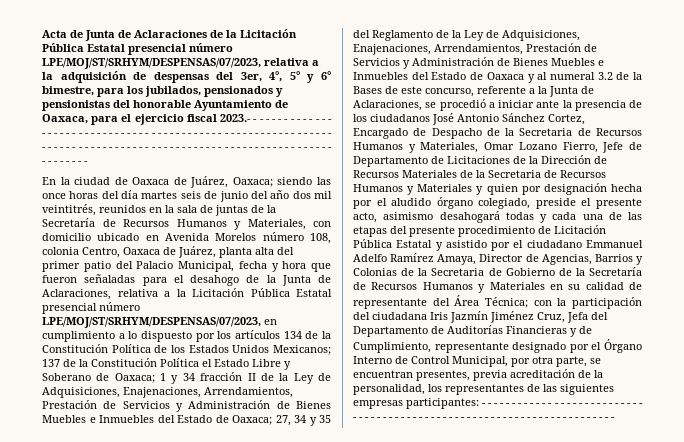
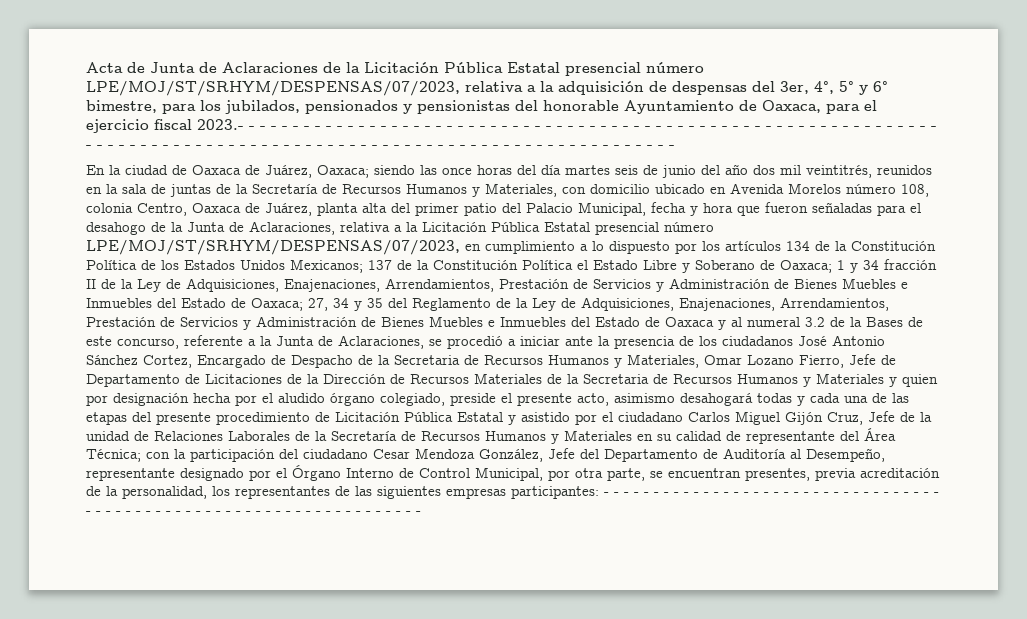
[586,240,643,248] [353,253,643,265] [353,268,555,276] Emmanuel Adelfo Ramírez Amaya, Director de Agencias, Barrios y Colonias de la Secretaria de Gobierno -> [688,411,932,425] [86,431,290,441] Carlos Miguel Gijón Cruz, Jefe de la unidad de Relaciones Laborales
[372,311,608,323] [353,325,592,337] [353,342,431,353] ciudadana Iris Jazmín Jiménez Cruz, Jefa del Departamento de Auditorías Financieras y de Cumplimiento, -> [303,448,885,462] ciudadano Cesar Mendoza González, Jefe del Departamento de Auditoría al Desempeño,
[599,417,615,420] - - - -> (421, 513) none

